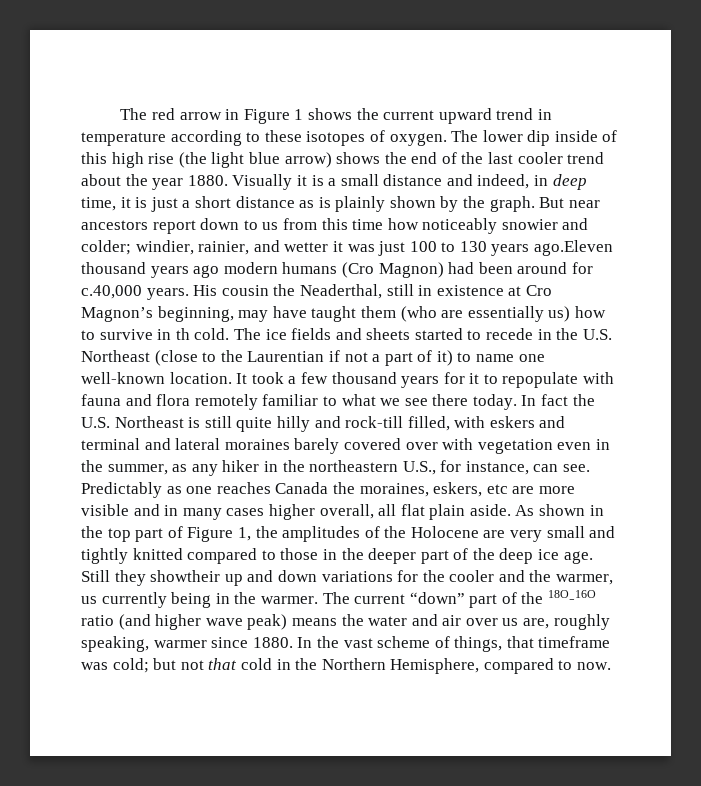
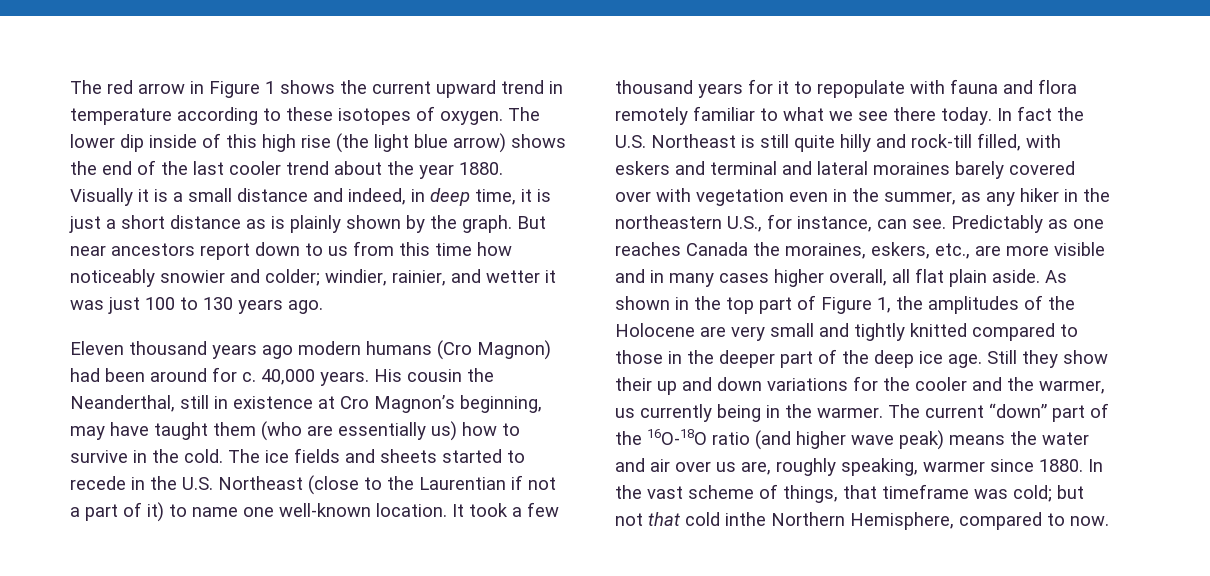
[534,240,614,256] ago.Eleven -> [288,300,323,314] [70,341,124,355] ago. // Eleven
[81,285,142,299] c.40,000 -> [242,369,315,385] c. 40,000
[299,284,382,299] Neaderthal, -> [70,395,175,412] Neanderthal,
[175,328,190,340] th -> [152,449,179,463] the
[486,484,508,494] etc -> [935,243,970,259] etc.,
[150,570,221,582] showtheir -> [1063,350,1108,364] [615,377,652,391] show their
[548,590,597,604] 18O-16O -> [647,429,707,445] 16O-18O
[276,658,318,670] in the -> [725,512,766,526] inthe

